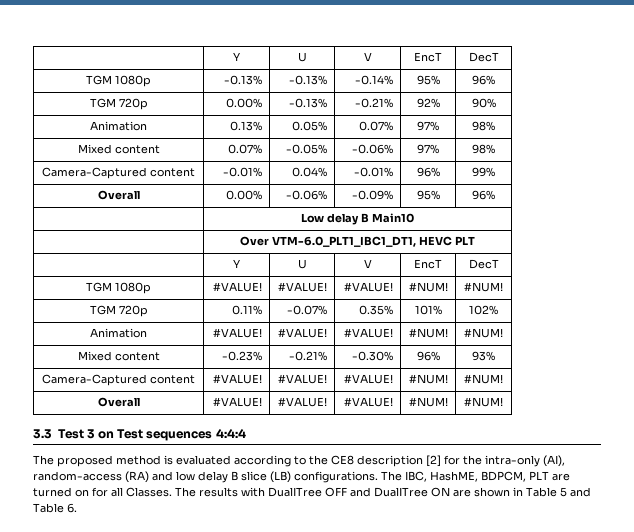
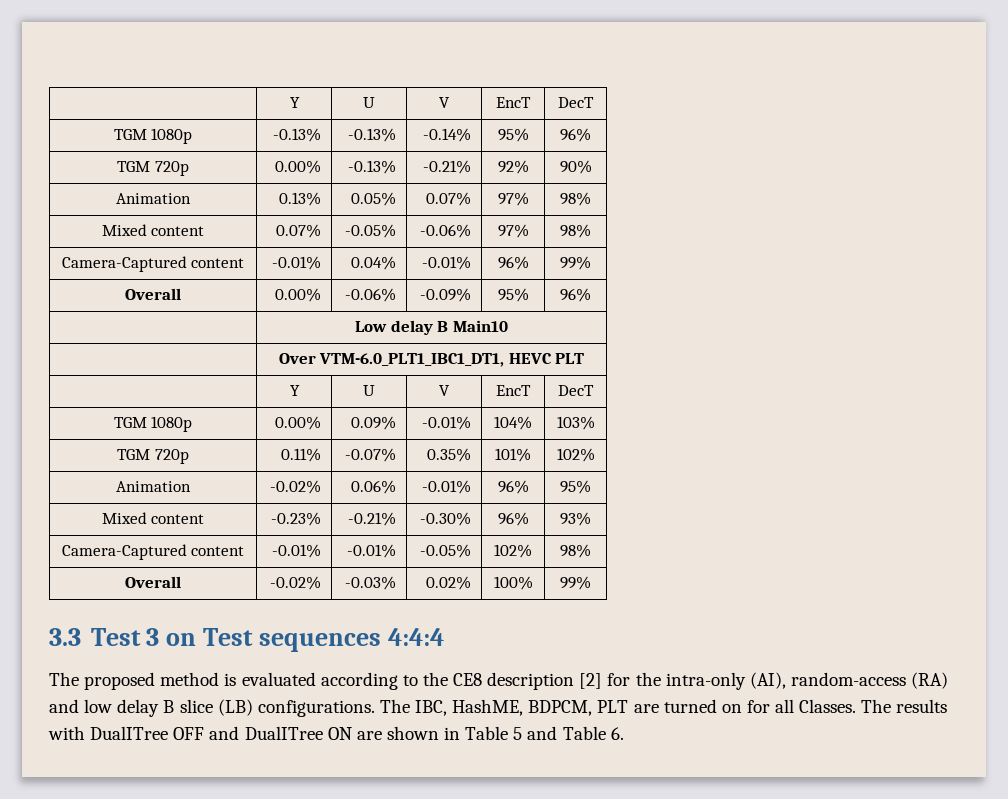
[213,282,263,292] [278,282,328,292] [344,282,394,292] [408,282,448,292] [464,282,503,292] #VALUE! | #VALUE! | #VALUE! | #NUM! | #NUM! -> [274,416,321,430] [350,416,396,430] [421,416,471,430] [494,416,532,430] [556,416,595,430] 0.00% | 0.09% | -0.01% | 104% | 103%
[213,328,263,338] [278,328,328,338] [344,328,394,338] [408,328,448,338] [464,328,503,338] #VALUE! | #VALUE! | #VALUE! | #NUM! | #NUM! -> [269,480,321,494] [350,480,396,494] [421,480,471,494] [497,480,529,494] [560,480,591,494] -0.02% | 0.06% | -0.01% | 96% | 95%
[213,374,263,384] [278,374,328,384] [344,374,394,384] [408,374,448,384] [464,374,503,384] [97,397,140,407] [213,397,263,407] [278,397,328,407] [344,397,394,407] [408,397,448,407] [464,397,503,407] #VALUE! | #VALUE! | #VALUE! | #NUM! | #NUM! // Overall | #VALUE! | #VALUE! | #VALUE! | #NUM! | #NUM! -> [271,544,321,558] [346,544,396,558] [419,544,471,558] [494,544,532,558] [560,544,591,558] [125,576,181,588] [269,576,321,590] [344,576,396,590] [425,576,471,590] [493,576,533,590] [560,576,591,590] -0.01% | -0.01% | -0.05% | 102% | 98% // Overall | -0.02% | -0.03% | 0.02% | 100% | 99%

